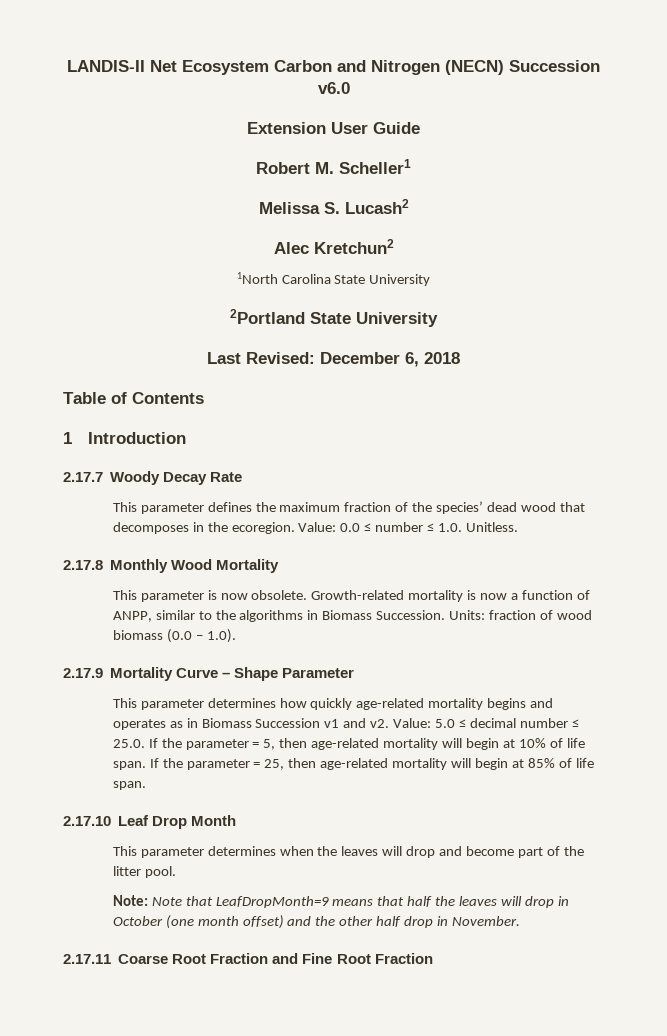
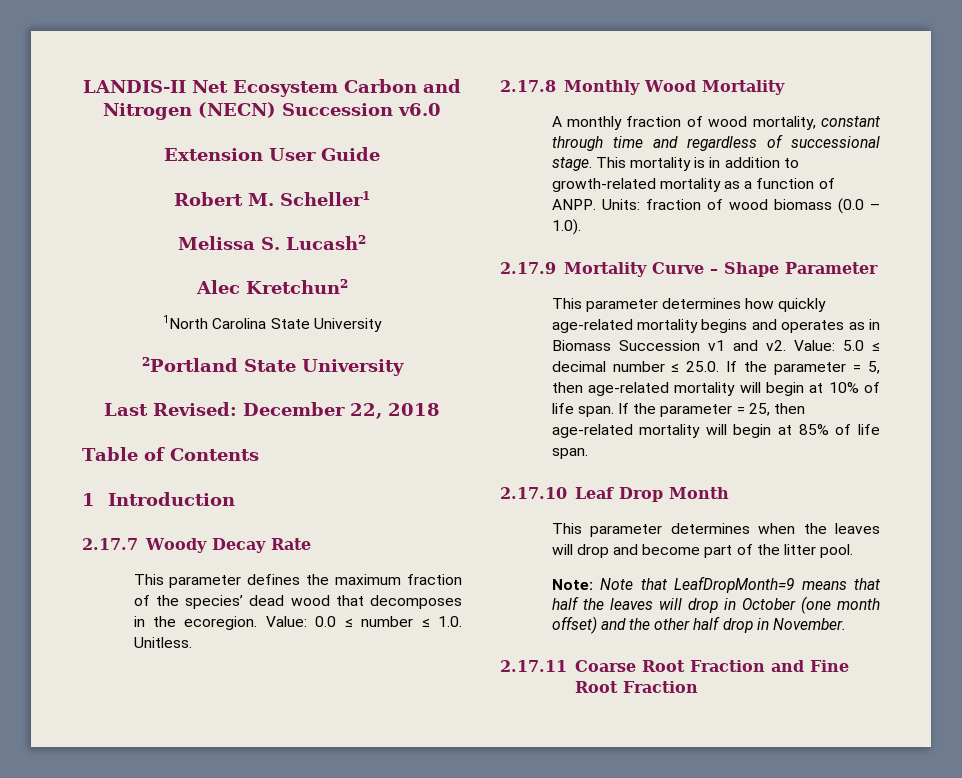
[405,352,419,367] 6, -> [350,403,382,419] 22,
[112,590,590,602] [112,610,446,622] This parameter is now obsolete. Growth-related mortality is now a function of ANPP, similar to the algorithms in Biomass Succession. -> [551,116,880,130] [551,134,880,151] [551,157,799,171] [551,178,835,192] [551,199,596,210] A monthly fraction of wood mortality, constant through time and regardless of successional stage. This mortality is in addition to growth-related mortality as a function of ANPP.

